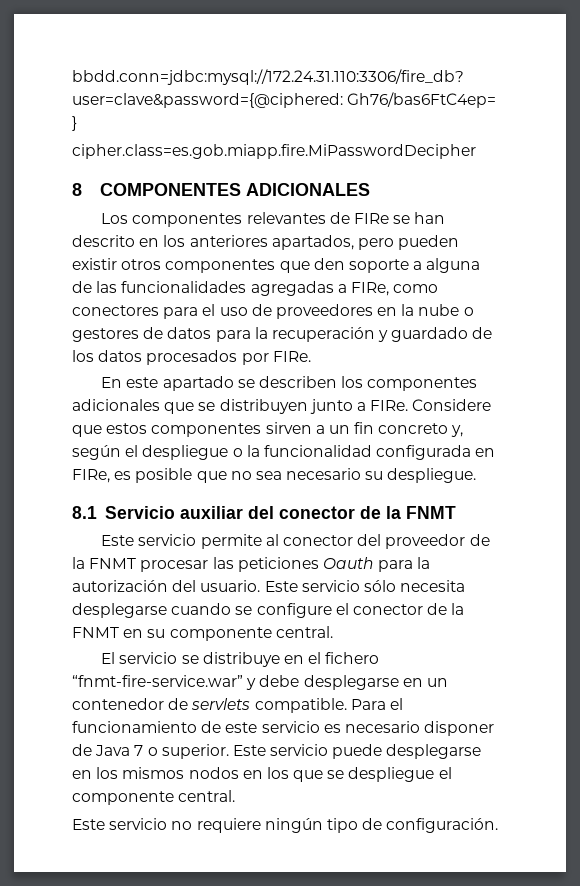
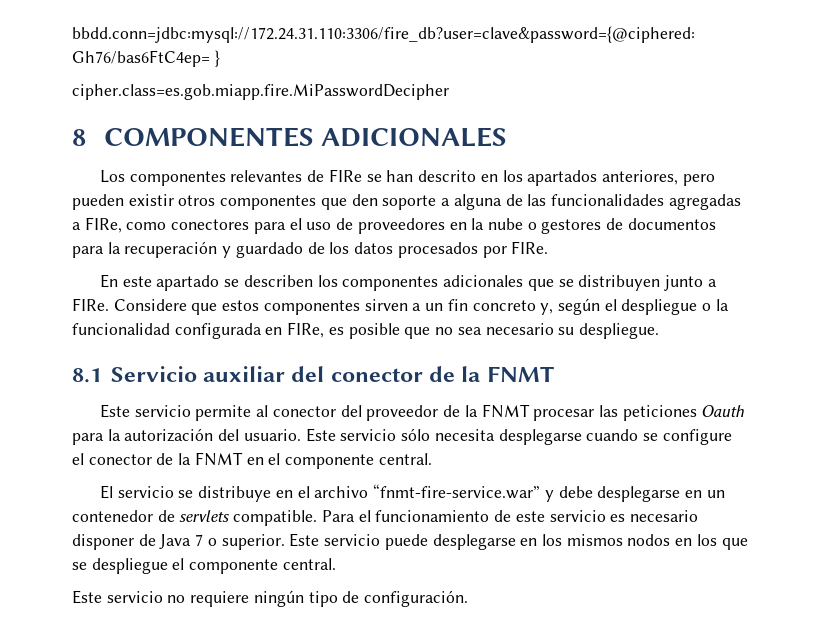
[189,235,354,250] anteriores apartados, -> [527,170,678,186] apartados anteriores,
[167,327,212,339] datos -> [627,218,716,230] documentos
[147,629,166,638] su -> [268,453,281,465] el
[325,652,380,664] fichero -> [314,486,369,498] archivo

